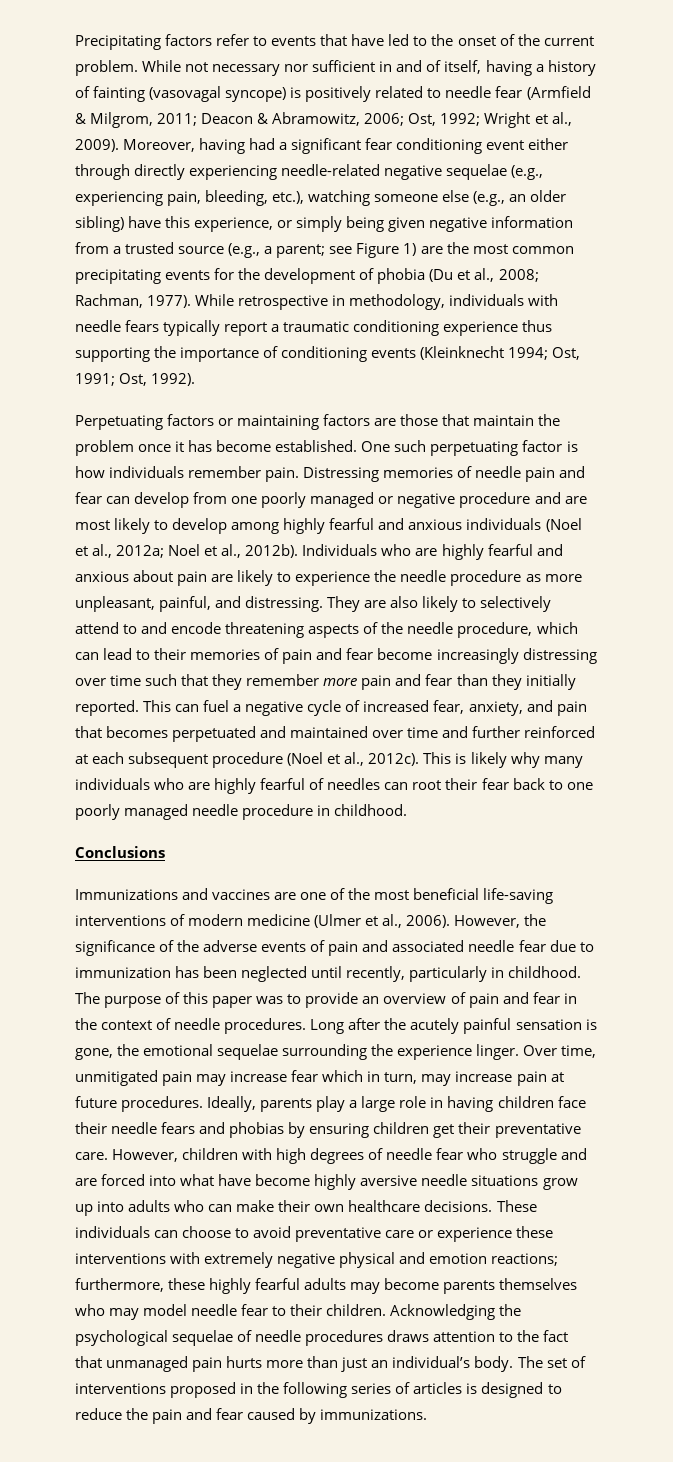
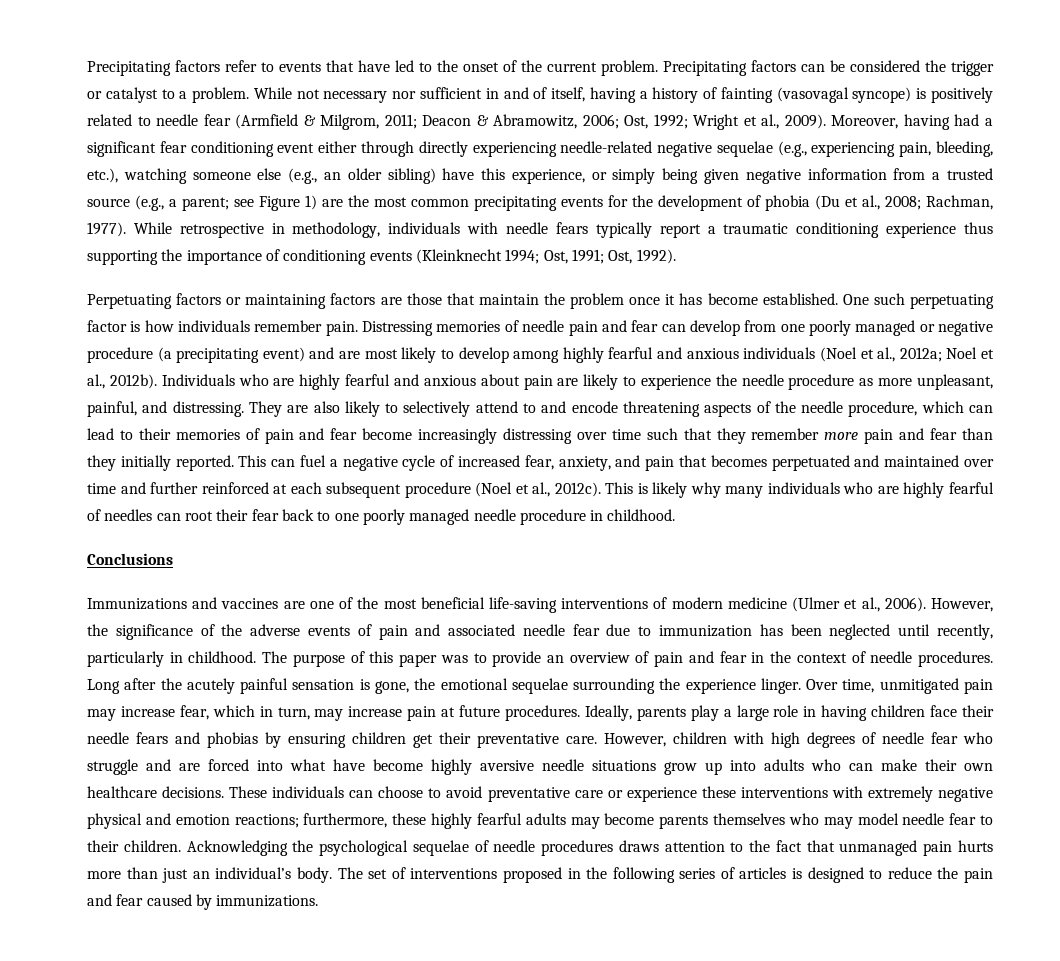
(138, 68) none -> [663,60,994,76] [87,87,250,103] Precipitating factors can be considered the trigger or catalyst to a problem.
(531, 500) none -> [157,347,305,363] (a precipitating event)
[291,1070,319,1082] fear -> [179,705,209,720] fear,

